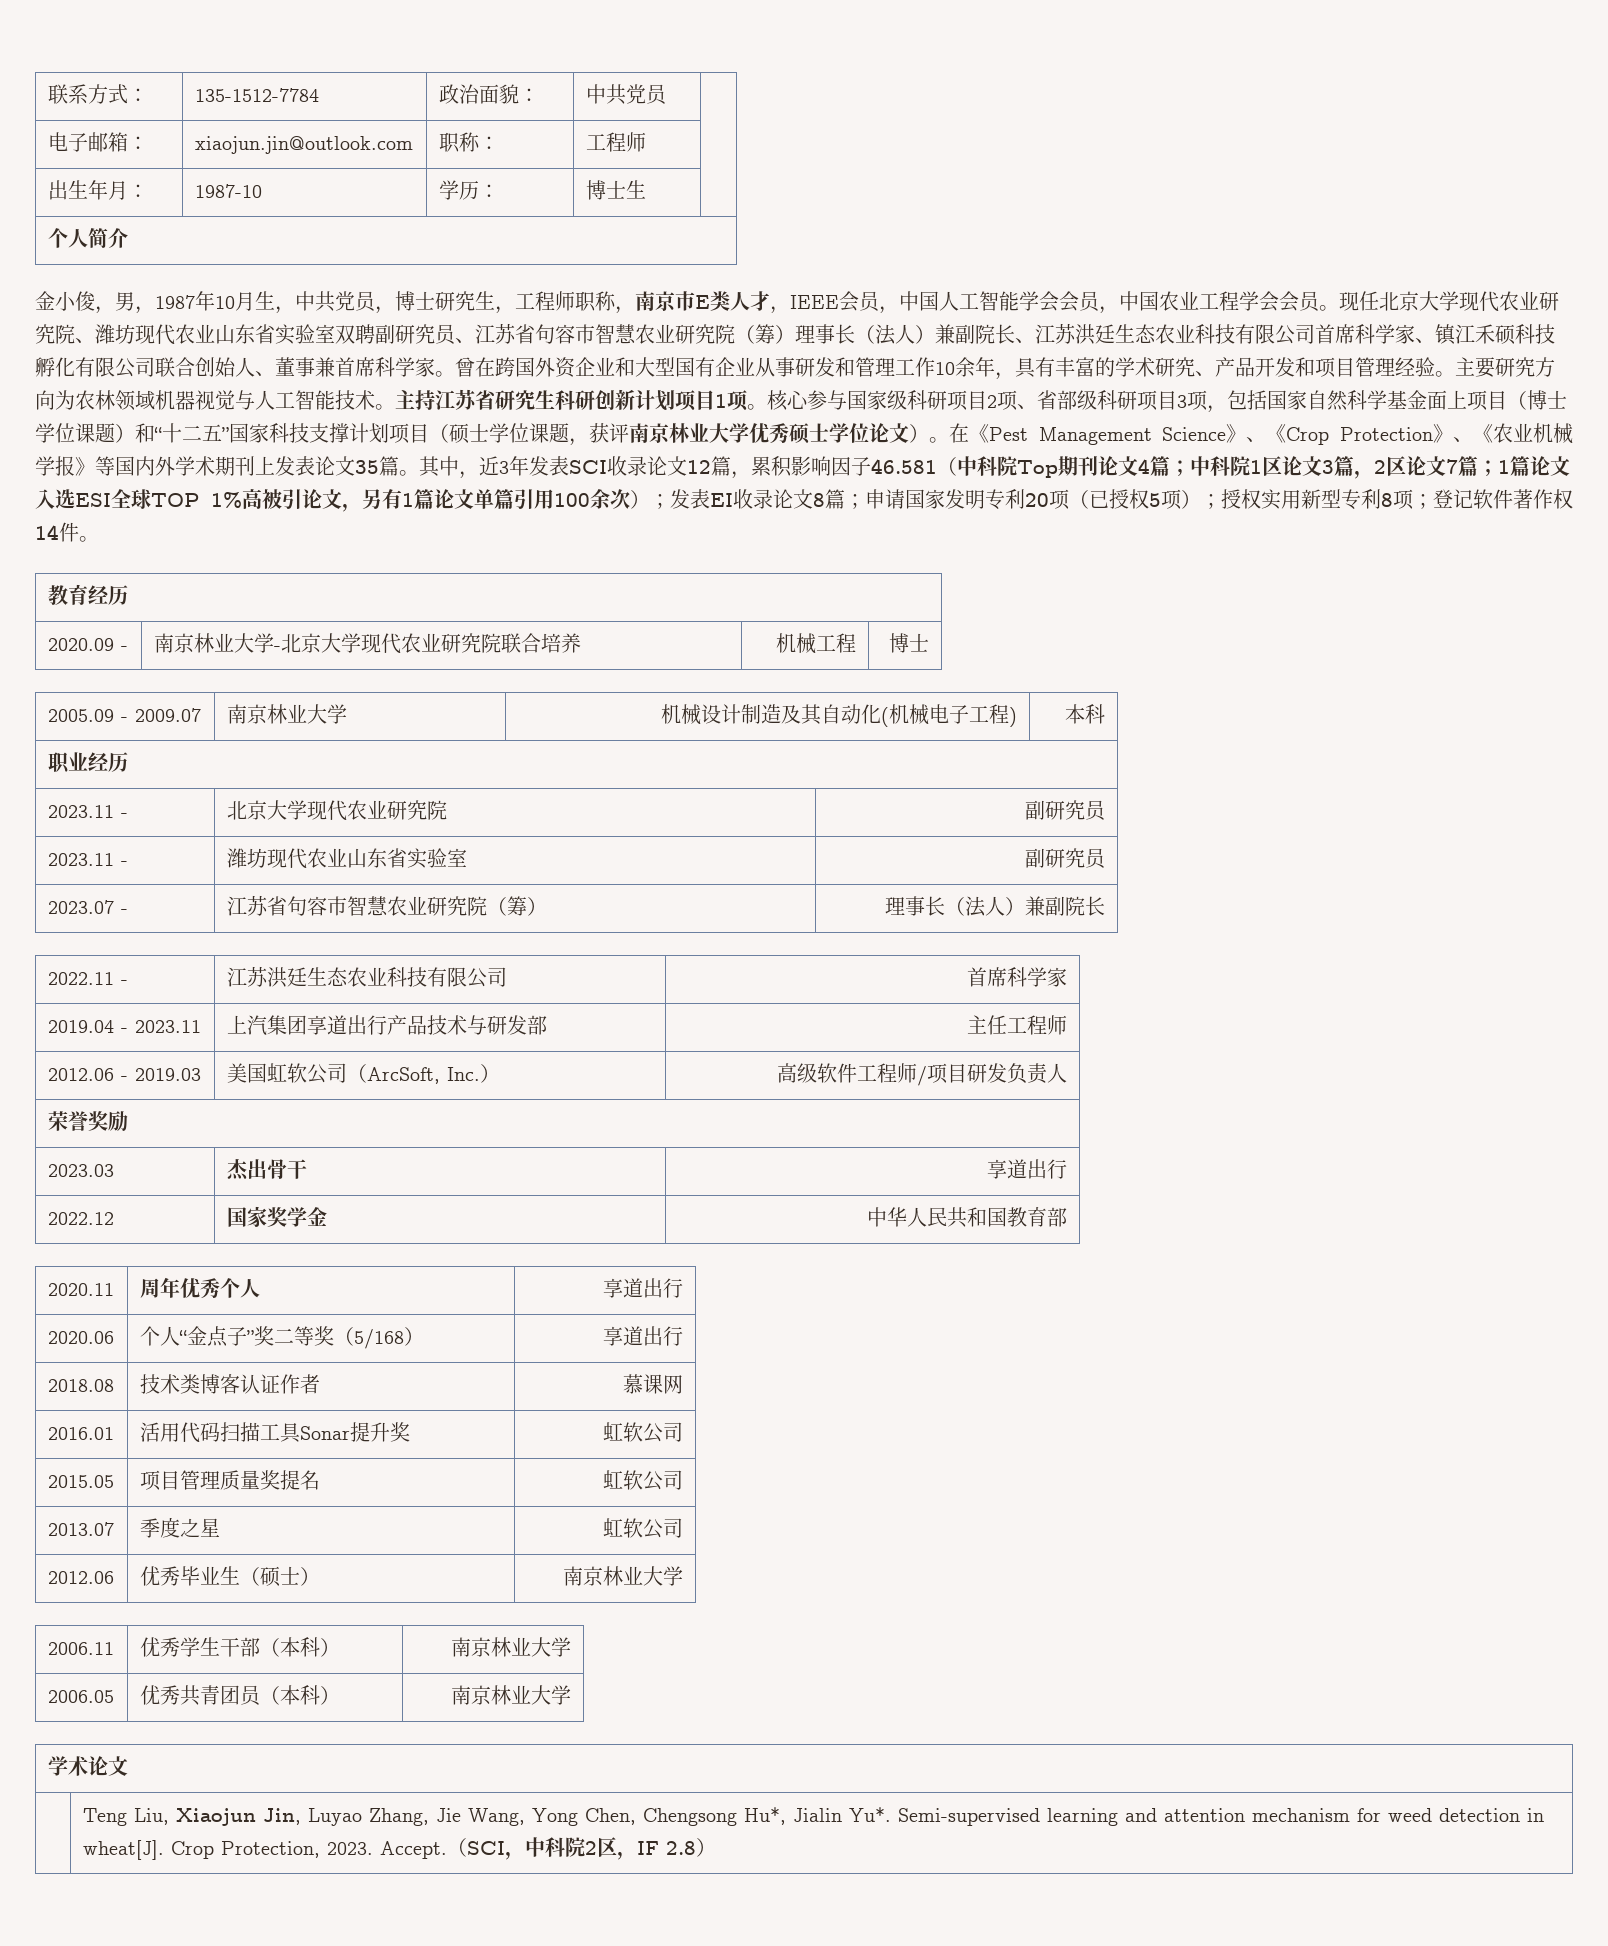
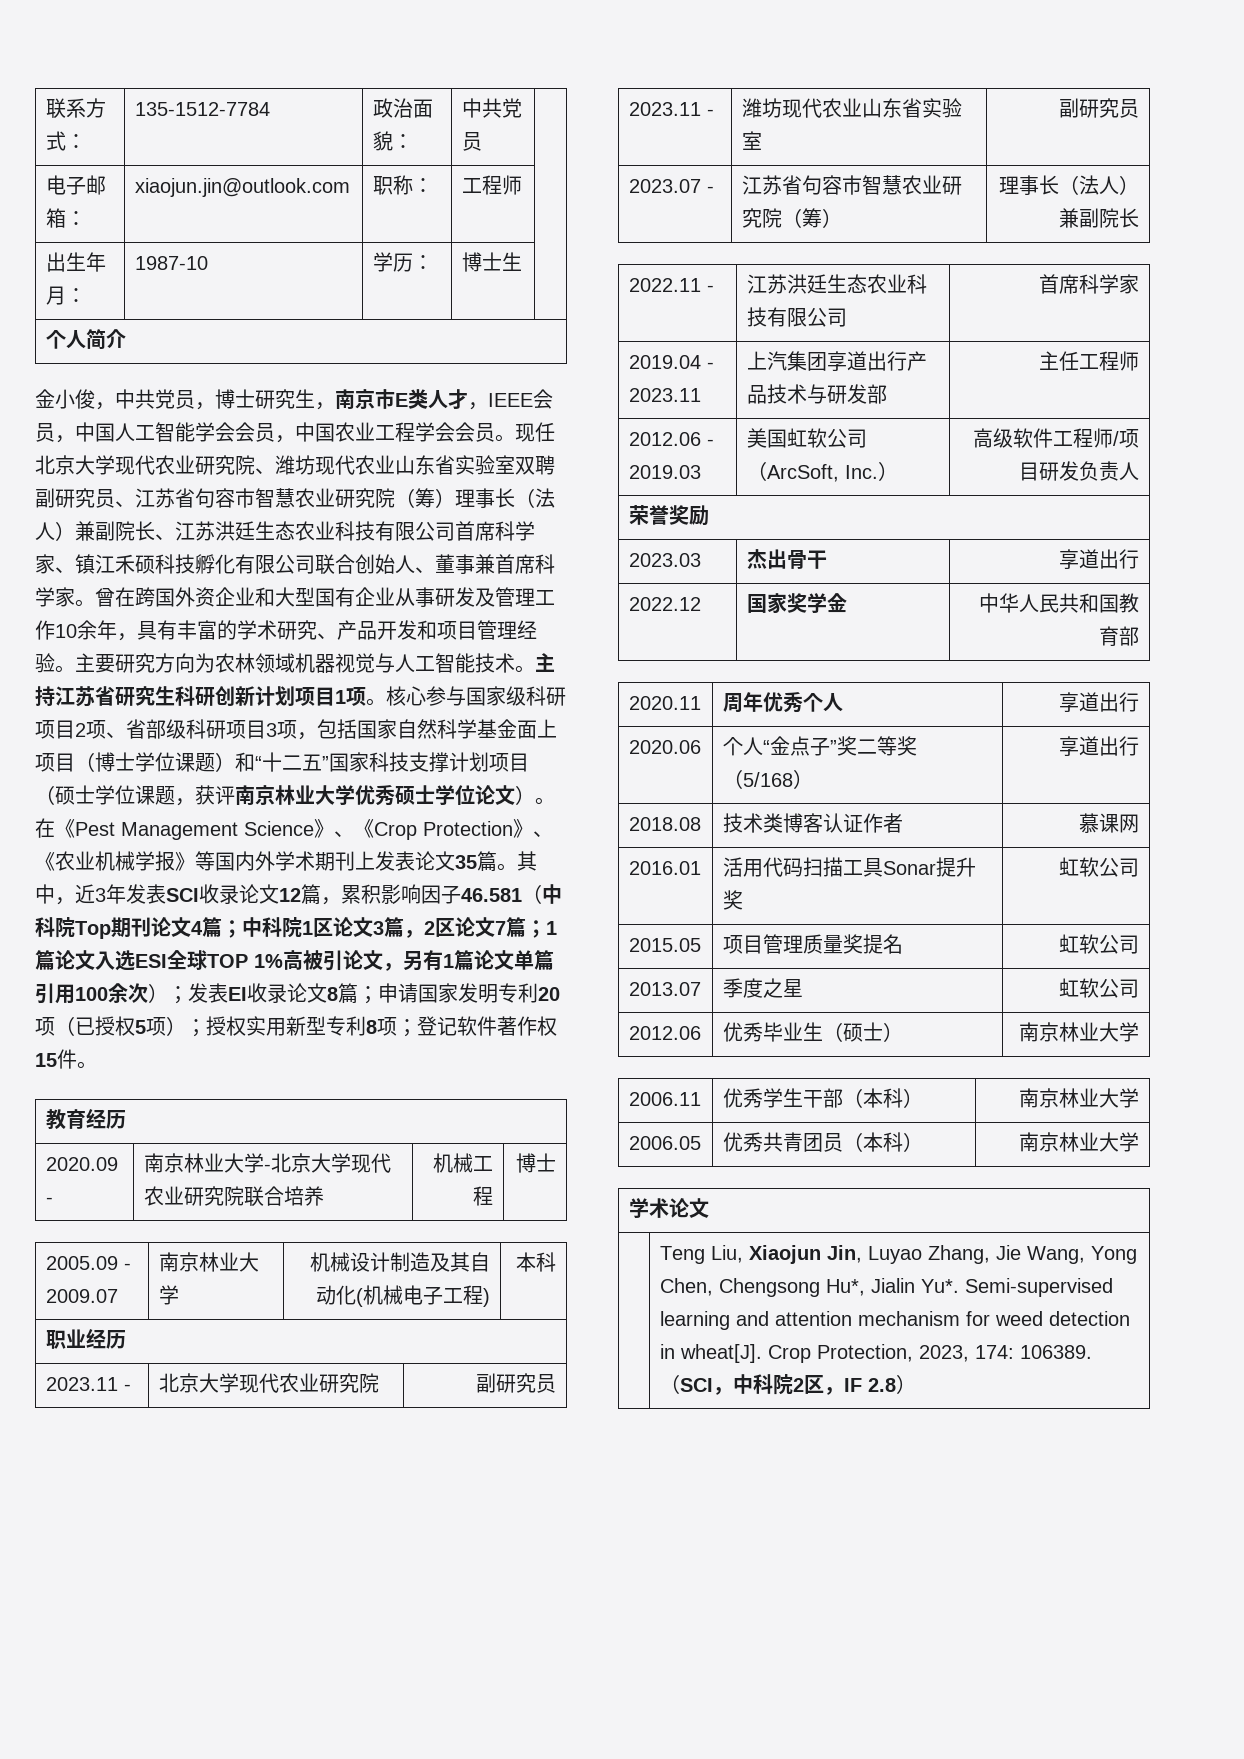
[115,291,295,314] 男，1987年10月生， -> (115, 406) none
[515,291,635,314] 工程师职称， -> (335, 406) none
[835,357,855,377] 和 -> [475,588,495,607] 及
[35,525,59,540] 14 -> [35,1053,57,1067] 15
[326,1841,447,1859] 2023. Accept. -> [918,1345,1092,1362] 2023, 174: 106389.

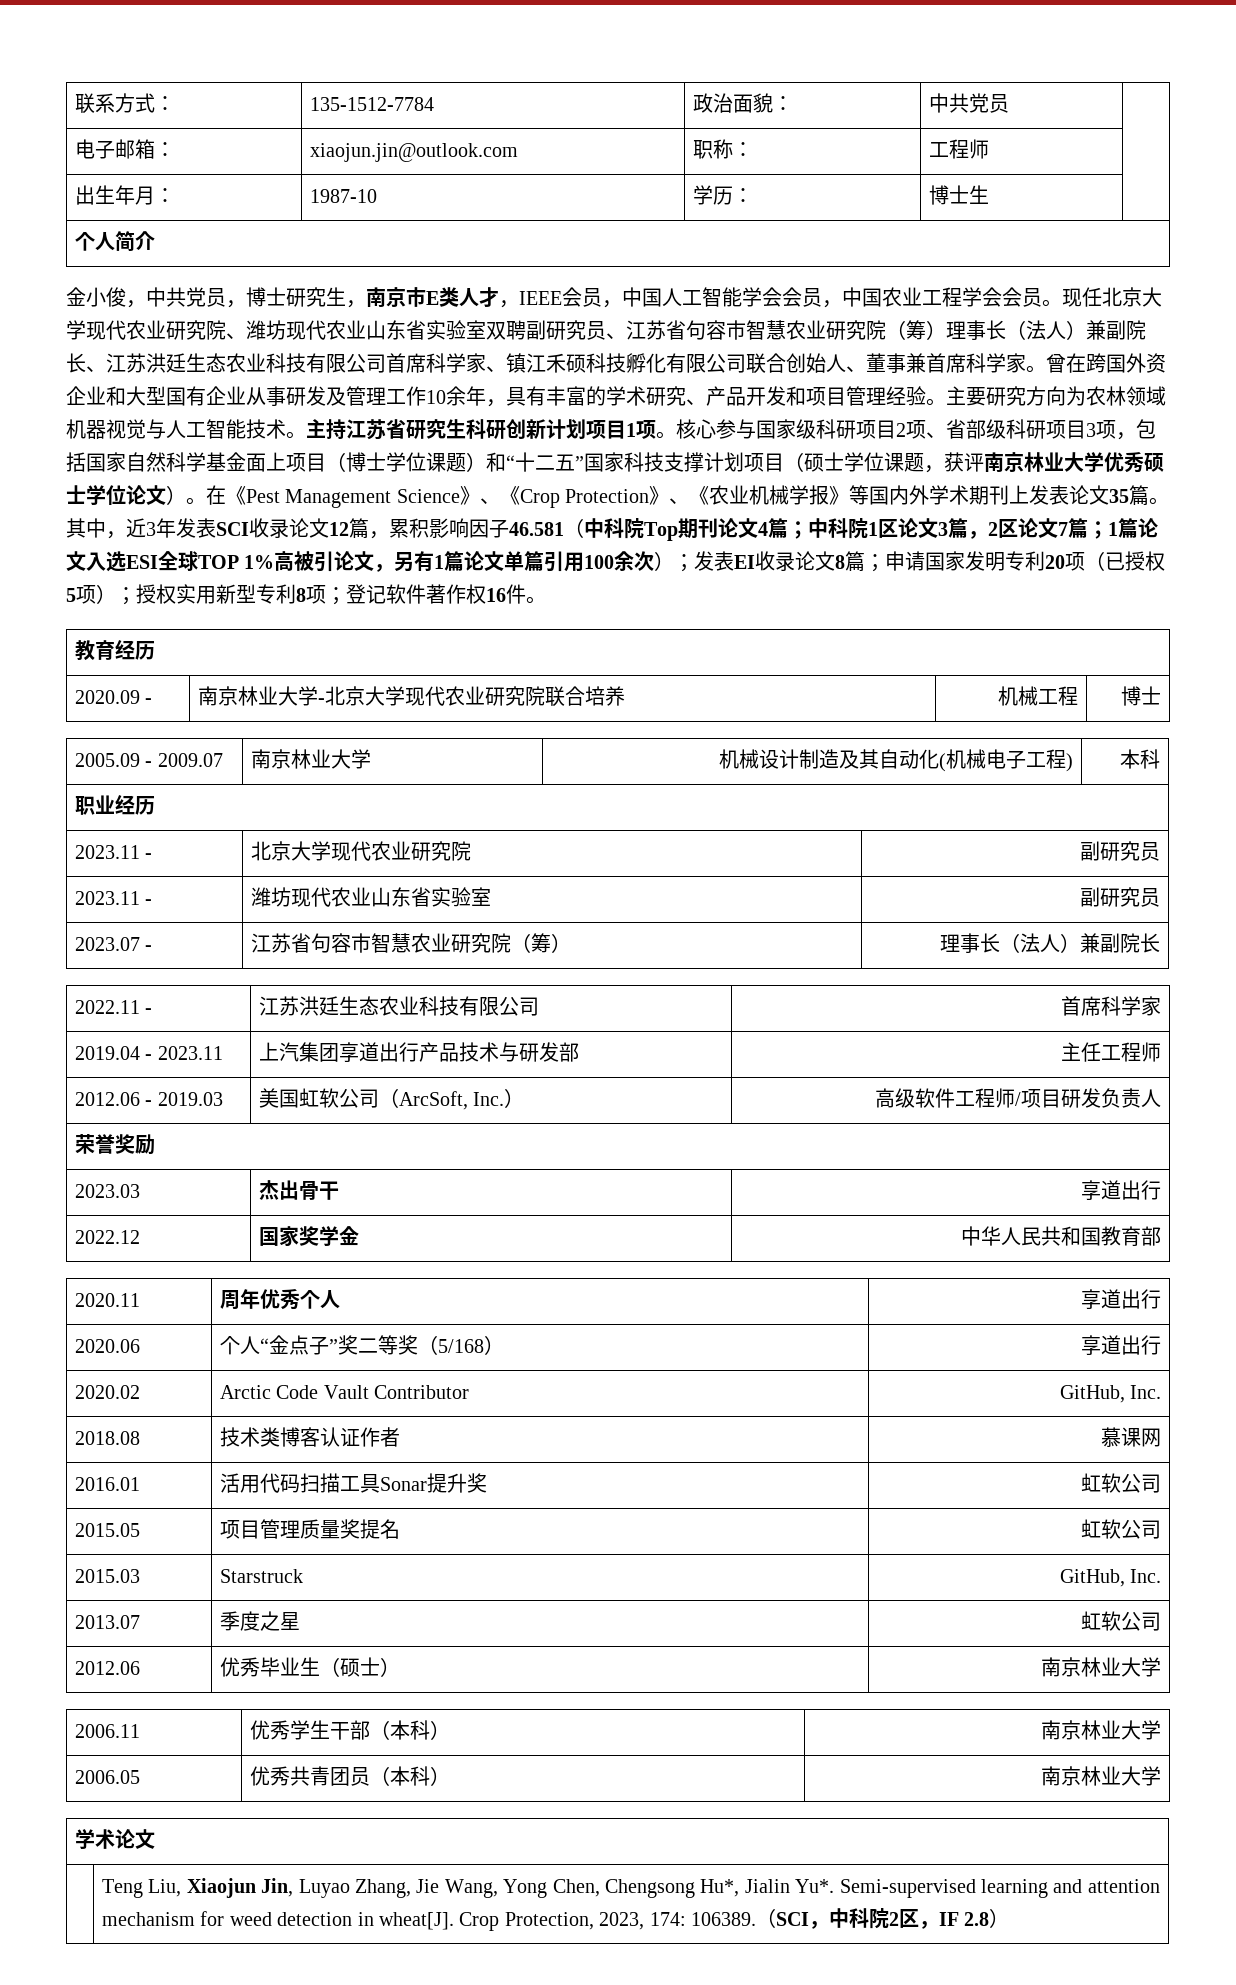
[35,1053,57,1067] 15 -> [486,588,506,602] 16
(1140, 746) none -> [74,1385,140,1399] [219,1385,470,1399] [1059,1385,1162,1403] // 2020.02 | Arctic Code Vault Contributor | GitHub, Inc.
(1140, 944) none -> [74,1569,140,1583] [219,1569,303,1583] [1059,1569,1162,1587] // 2015.03 | Starstruck | GitHub, Inc.

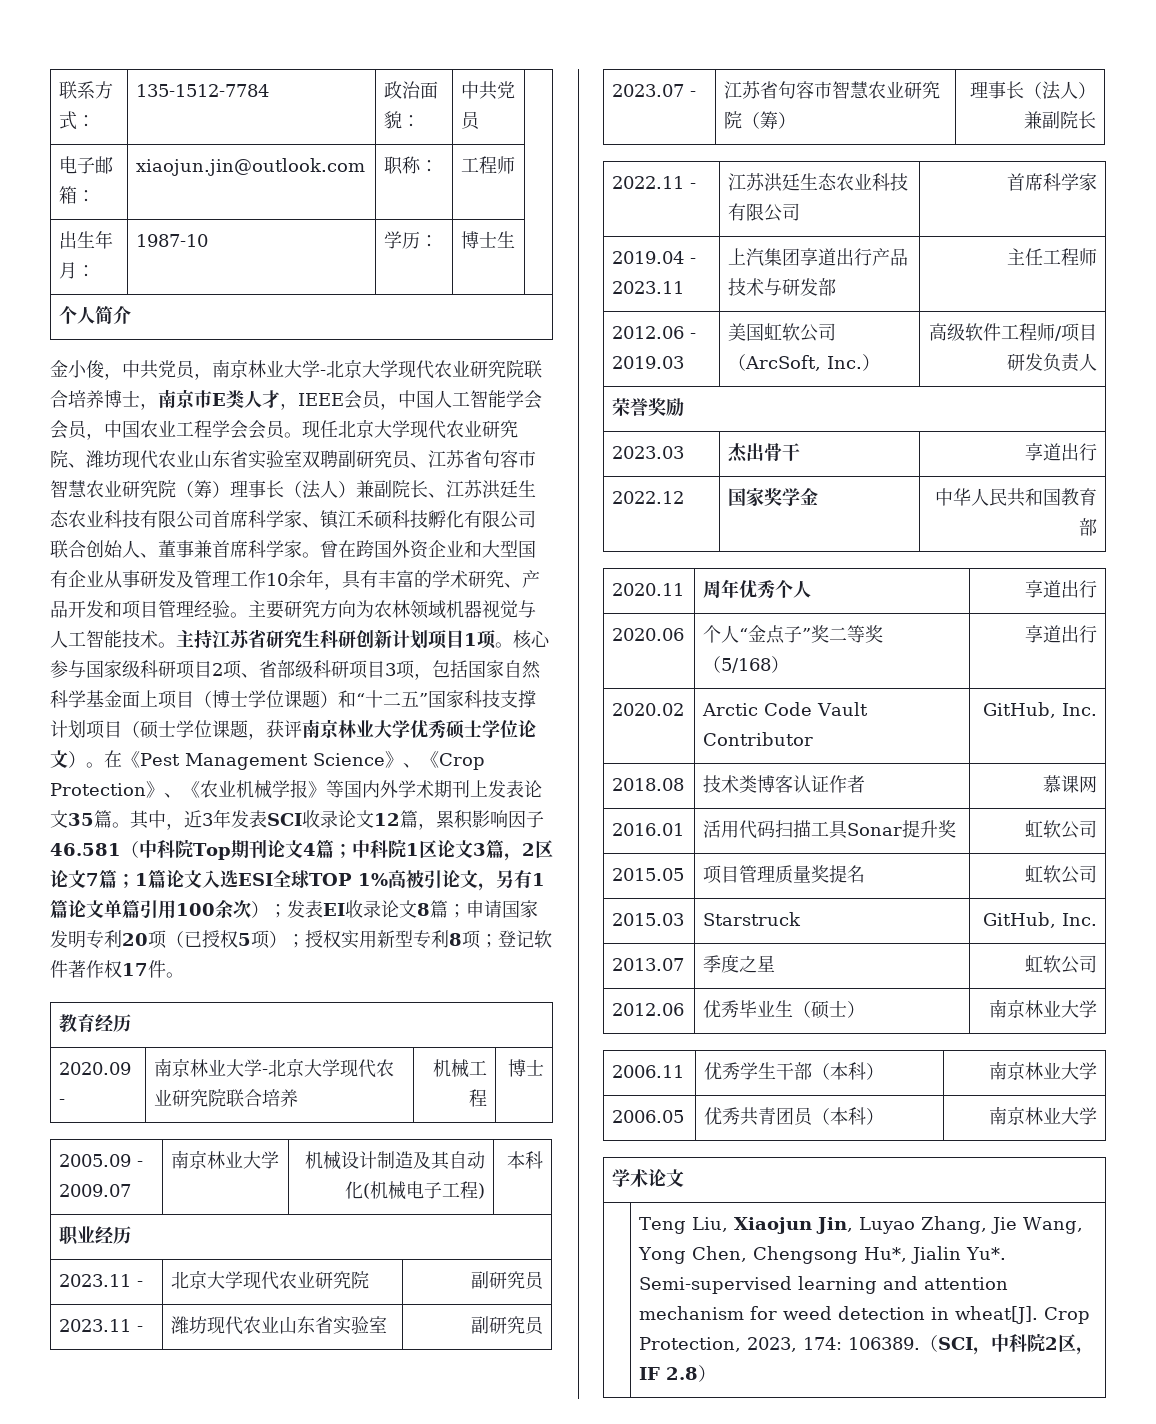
[246,287,346,307] 博士研究生 -> [212,359,542,379] [50,390,140,408] 南京林业大学-北京大学现代农业研究院联合培养博士
[486,588,506,602] 16 -> [122,963,148,976] 17

